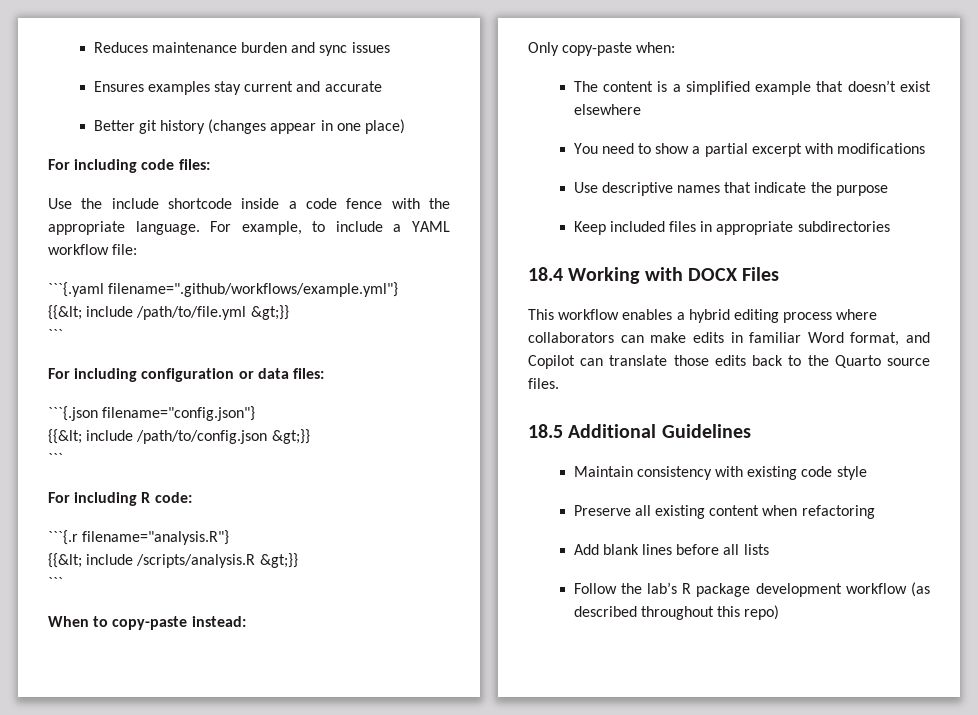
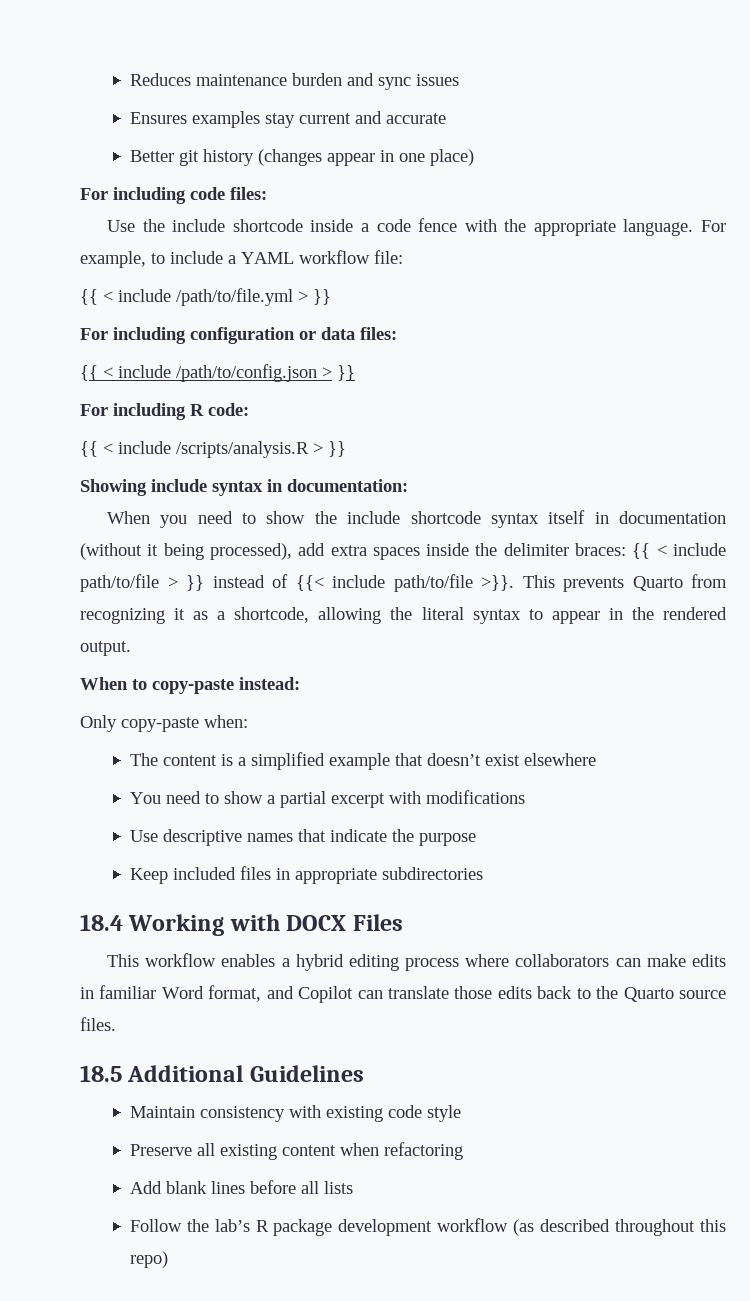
[48,282,399,297] [48,305,289,320] [48,329,63,340] ```{.yaml filename=".github/workflows/example.yml"} // {{&lt; include /path/to/file.yml &gt;}} // ``` -> [80,288,331,306] {{ < include /path/to/file.yml > }}
[48,406,256,421] [48,429,310,444] [48,453,63,464] [48,492,192,506] [48,530,230,545] [48,553,298,568] [48,577,63,588] ```{.json filename="config.json"} // {{&lt; include /path/to/config.json &gt;}} // ``` // For including R code: // ```{.r filename="analysis.R"} // {{&lt; include /scripts/analysis.R &gt;}} // ``` -> [80,364,355,382] [80,403,249,420] [80,441,346,458] [80,479,408,496] [106,510,726,528] [80,543,726,560] [80,574,727,592] [80,607,728,624] [80,641,131,656] {{ < include /path/to/config.json > }} // For including R code: // {{ < include /scripts/analysis.R > }} // Showing include syntax in documentation: // When you need to show the include shortcode syntax itself in documentation (without it being processed), add extra spaces inside the delimiter braces: {{ < include path/to/file > }} instead of {{< include path/to/file >}}. This prevents Quarto from recognizing it as a shortcode, allowing the literal syntax to appear in the rendered output.

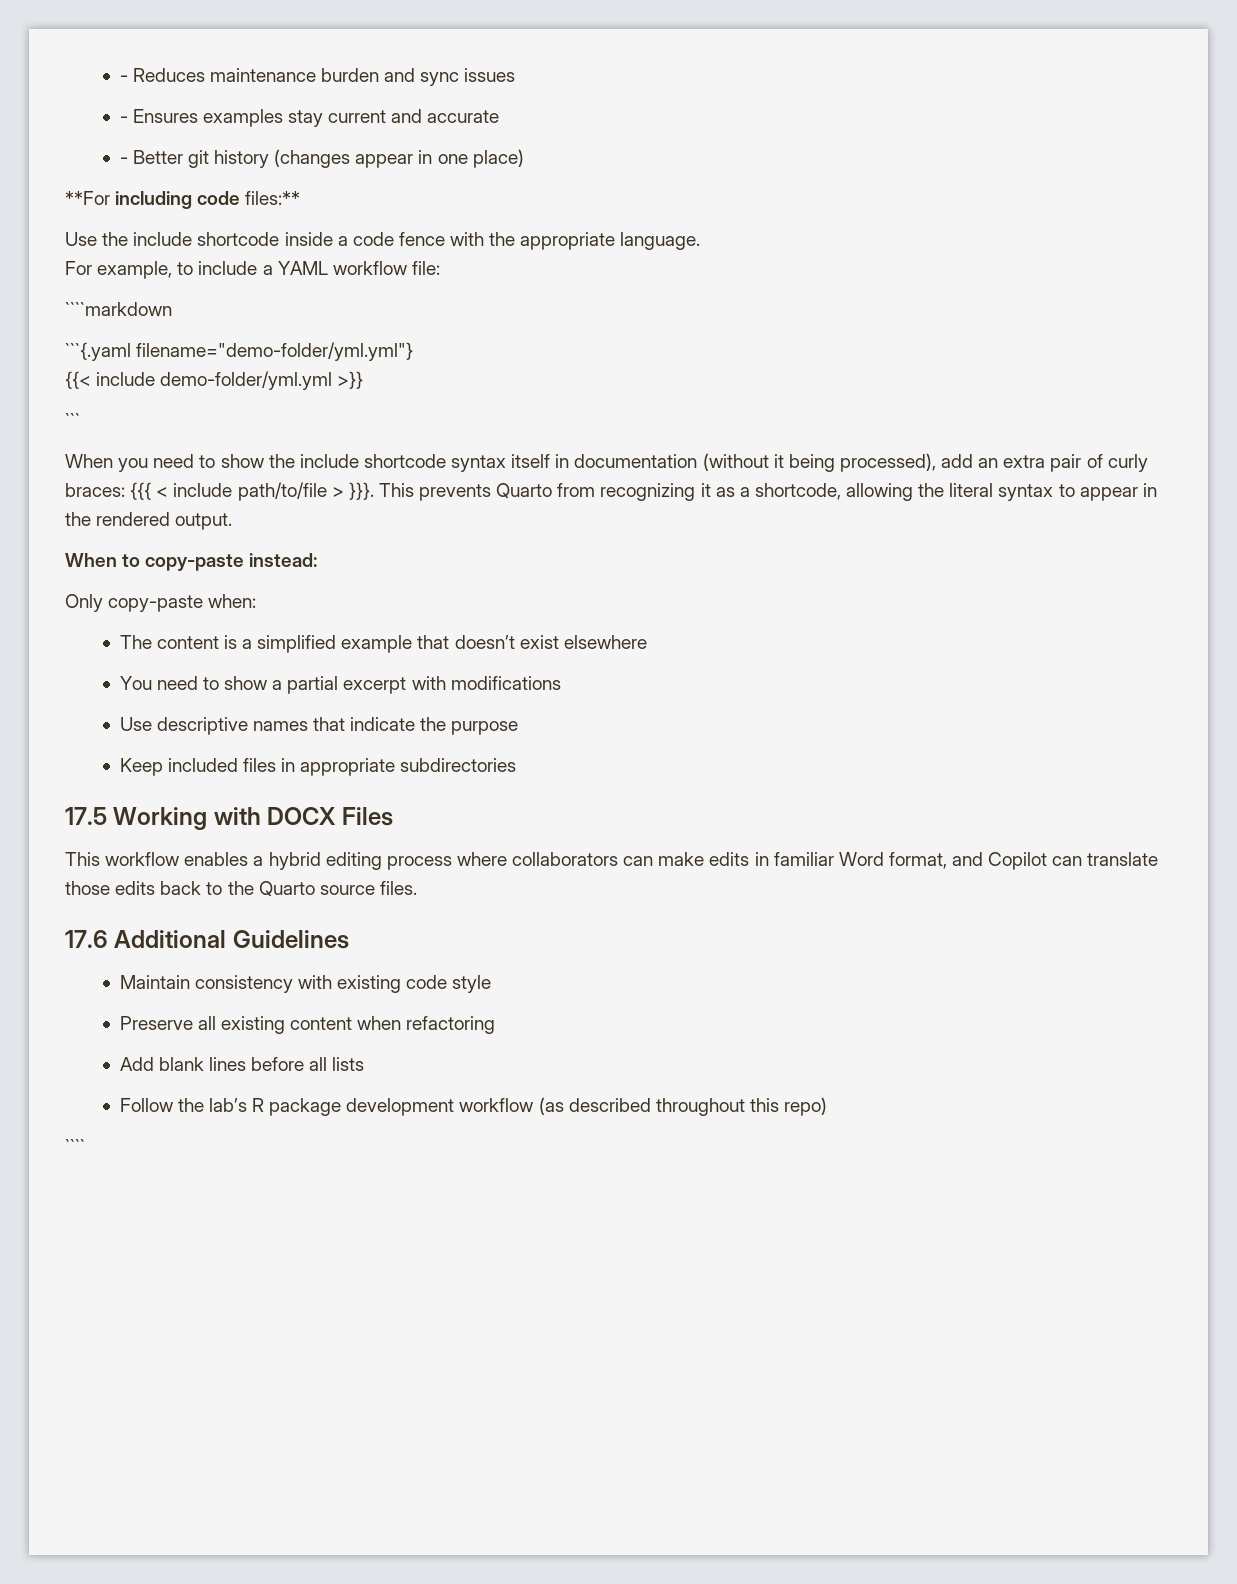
(129, 79) none -> [119,75,128,82] -
(459, 80) none -> [119,116,128,123] -
(446, 118) none -> [119,157,128,164] -
[80,188,108,200] For -> [65,191,110,205] **For
[230,187,267,200] files: -> [245,191,301,205] files:**
(694, 227) none -> (701, 241) //
[80,288,331,306] [80,327,397,344] [80,364,355,382] [80,403,249,420] [80,441,346,458] [80,479,408,496] {{ < include /path/to/file.yml > }} // For including configuration or data files: // {{ < include /path/to/config.json > }} // For including R code: // {{ < include /scripts/analysis.R > }} // Showing include syntax in documentation: -> [65,302,172,316] [65,342,414,361] [65,371,364,390] [65,413,80,427] ````markdown // ```{.yaml filename="demo-folder/yml.yml"} // {{< include demo-folder/yml.yml >}} // ```
[330,543,726,560] [80,574,514,592] extra spaces inside the delimiter braces: {{ < include path/to/file > }} instead of {{< include path/to/file >}}. -> [978,454,1148,472] [65,482,374,501] an extra pair of curly braces: {{{ < include path/to/file > }}}.
[80,914,123,931] 18.4 -> [65,807,107,825] 17.5
[80,1065,122,1082] 18.5 -> [65,930,108,948] 17.6
(168, 1259) none -> [65,1139,85,1153] // ````

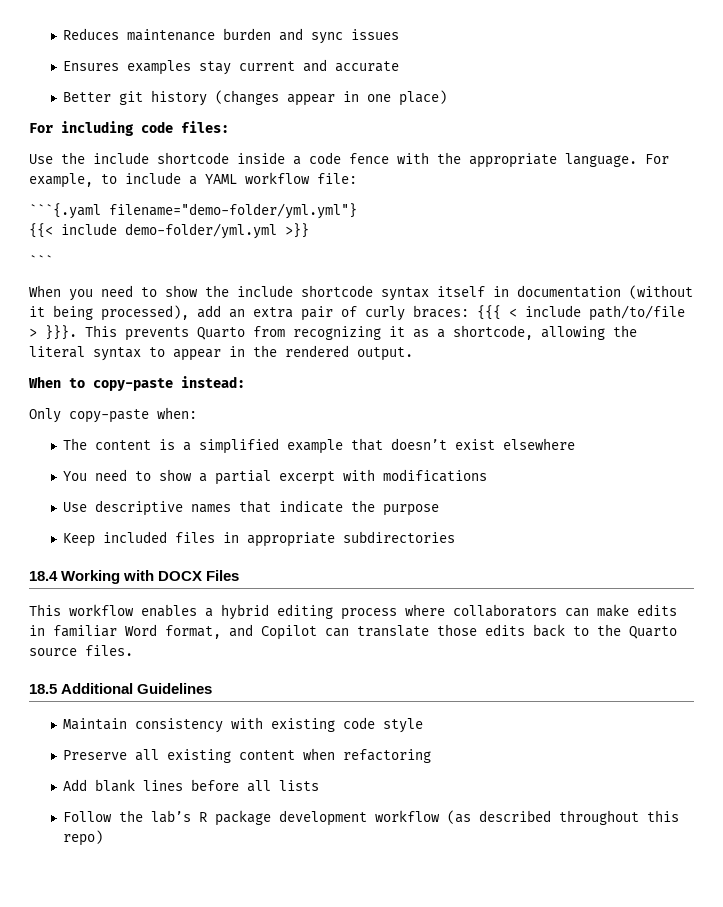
[119,75,128,82] - -> (63, 34) none
[119,116,128,123] - -> (400, 34) none
[119,157,128,164] - -> (400, 66) none
[65,191,110,205] **For -> [29,123,53,133] For
[245,191,301,205] files:** -> [181,121,229,133] files:
(701, 241) // -> (637, 160) none
[65,302,172,316] // ````markdown -> (357, 178) none
[65,807,107,825] 17.5 -> [29,571,58,581] 18.4
[65,930,108,948] 17.6 -> [29,684,57,694] 18.5
[65,1139,85,1153] // ```` -> (104, 838) none

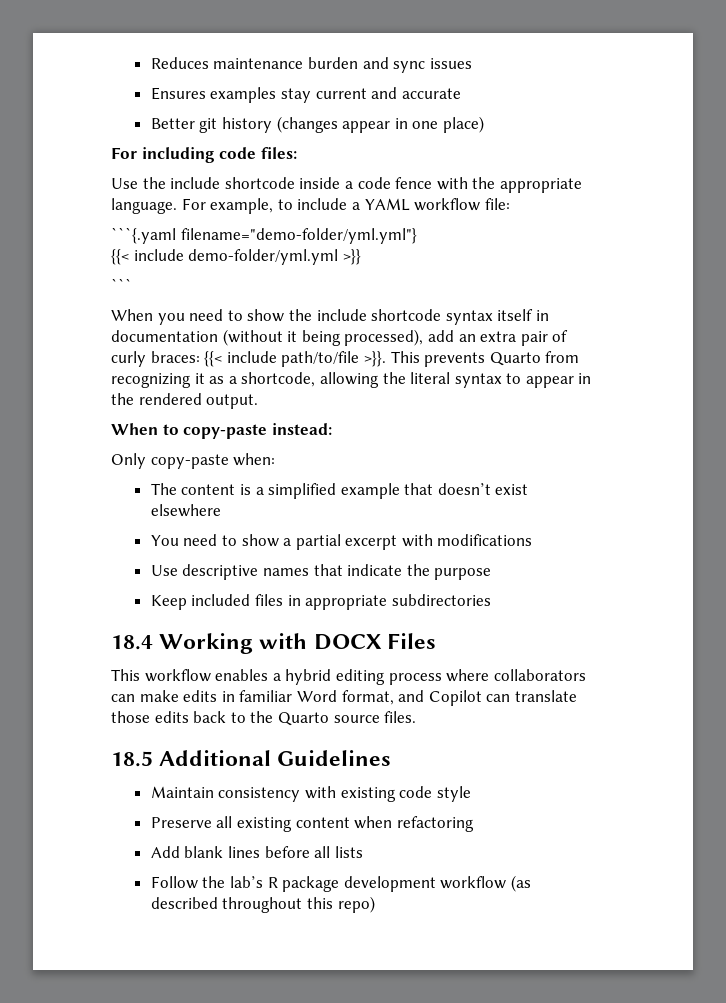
[477,305,685,321] [29,325,77,340] {{{ < include path/to/file > }}}. -> [204,351,386,367] {{< include path/to/file >}}.

